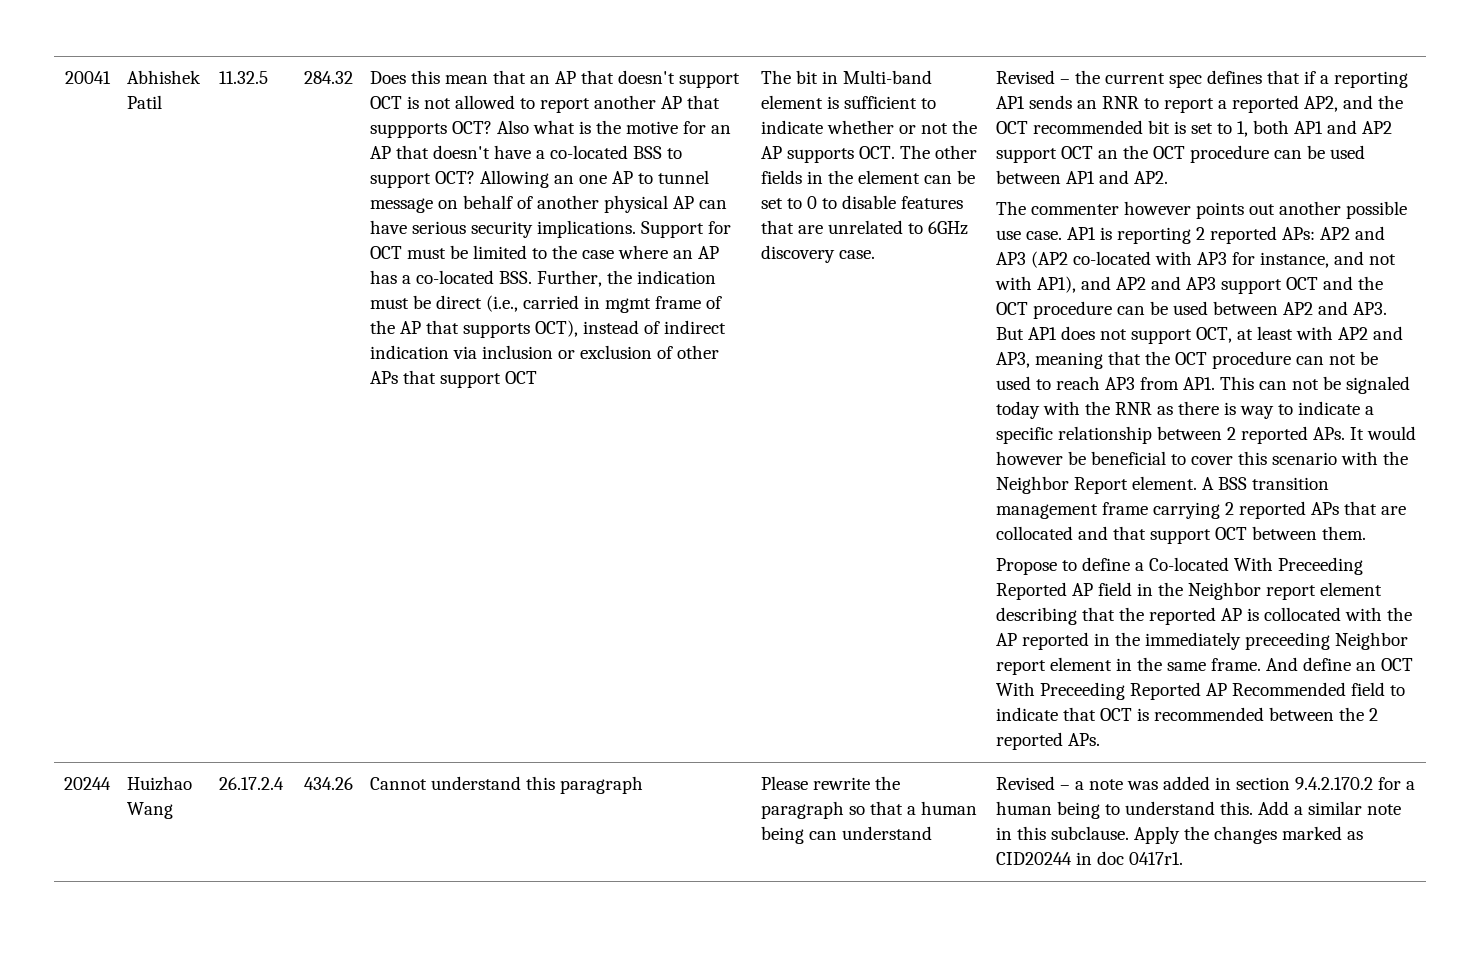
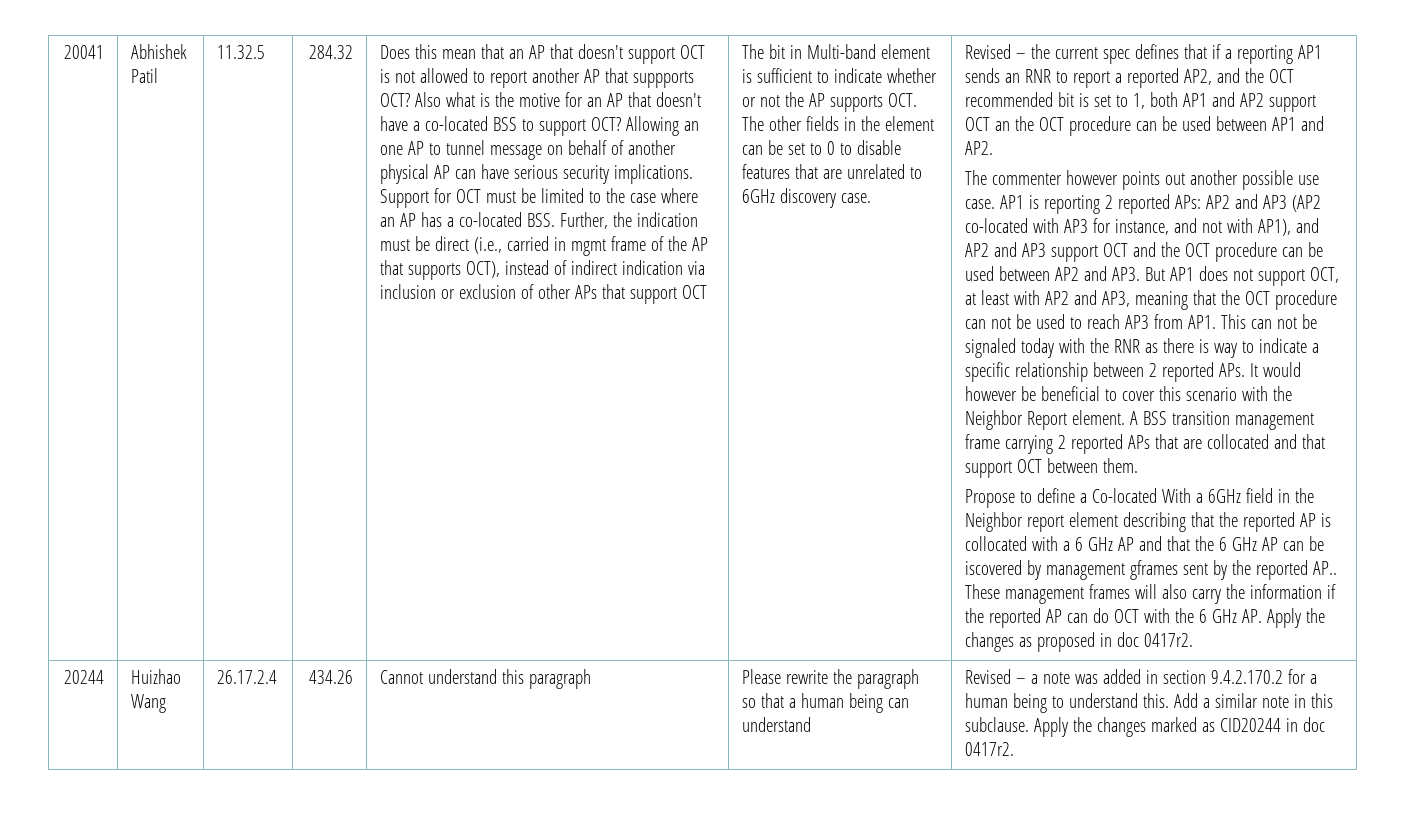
[1277,557,1363,575] [995,582,1093,600] Preceeding Reported AP -> [1196,489,1242,503] a 6GHz
[1386,607,1412,621] [995,632,1408,650] [995,657,1413,675] [995,682,1405,700] [995,707,1378,721] [995,732,1100,750] the AP reported in the immediately preceeding Neighbor report element in the same frame. And define an OCT With Preceeding Reported AP Recommended field to indicate that OCT is recommended between the 2 reported APs. -> [1063,536,1325,551] [965,560,1338,580] [965,584,1337,604] [965,608,1326,628] [965,632,1194,652] a 6 GHz AP and that the 6 GHz AP can be iscovered by management gframes sent by the reported AP.. These management frames will also carry the information if the reported AP can do OCT with the 6 GHz AP. Apply the changes as proposed in doc 0417r2.
[1128,852,1183,865] 0417r1. -> [965,742,1015,756] 0417r2.

